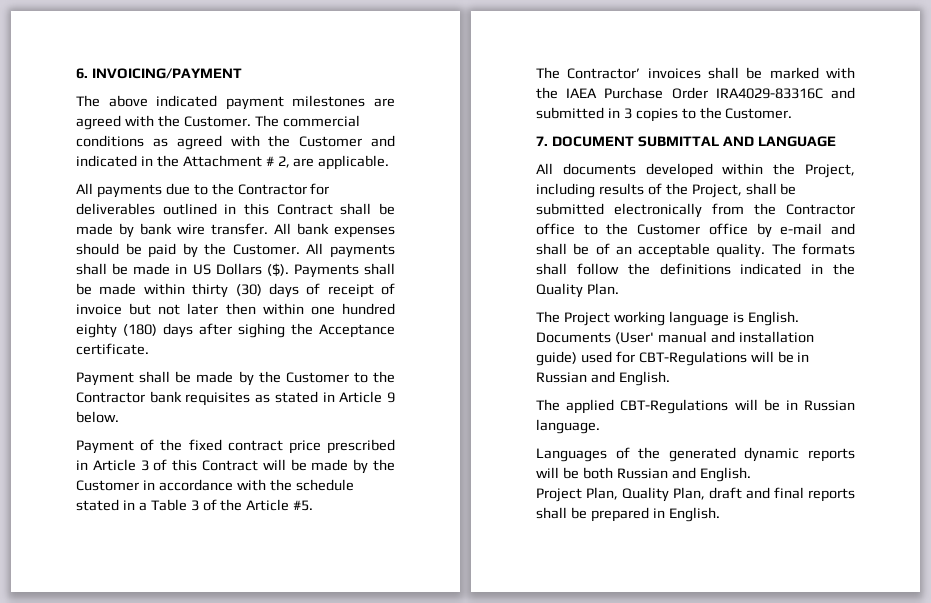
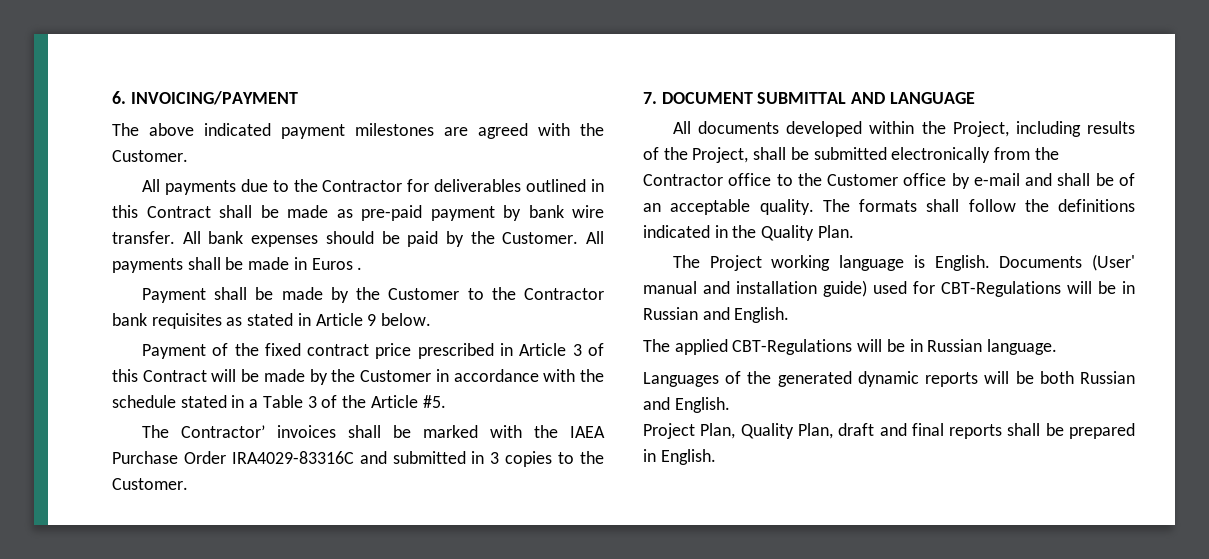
[254,115,360,127] [76,135,395,150] [76,155,390,170] The commercial conditions as agreed with the Customer and indicated in the Attachment # 2, are applicable. -> (188, 156) none
(113, 229) none -> [336,205,495,221] as pre-paid payment
[192,263,395,278] [76,283,395,298] [76,303,396,315] [76,323,395,338] [76,343,149,355] US Dollars ($). Payments shall be made within thirty (30) days of receipt of invoice but not later then within one hundred eighty (180) days after sighing the Acceptance certificate. -> [311,258,363,270] Euros .

